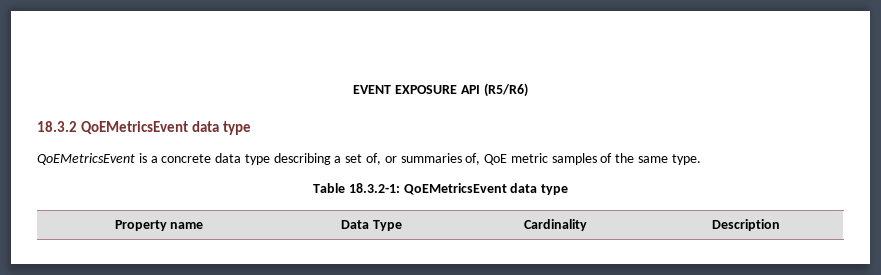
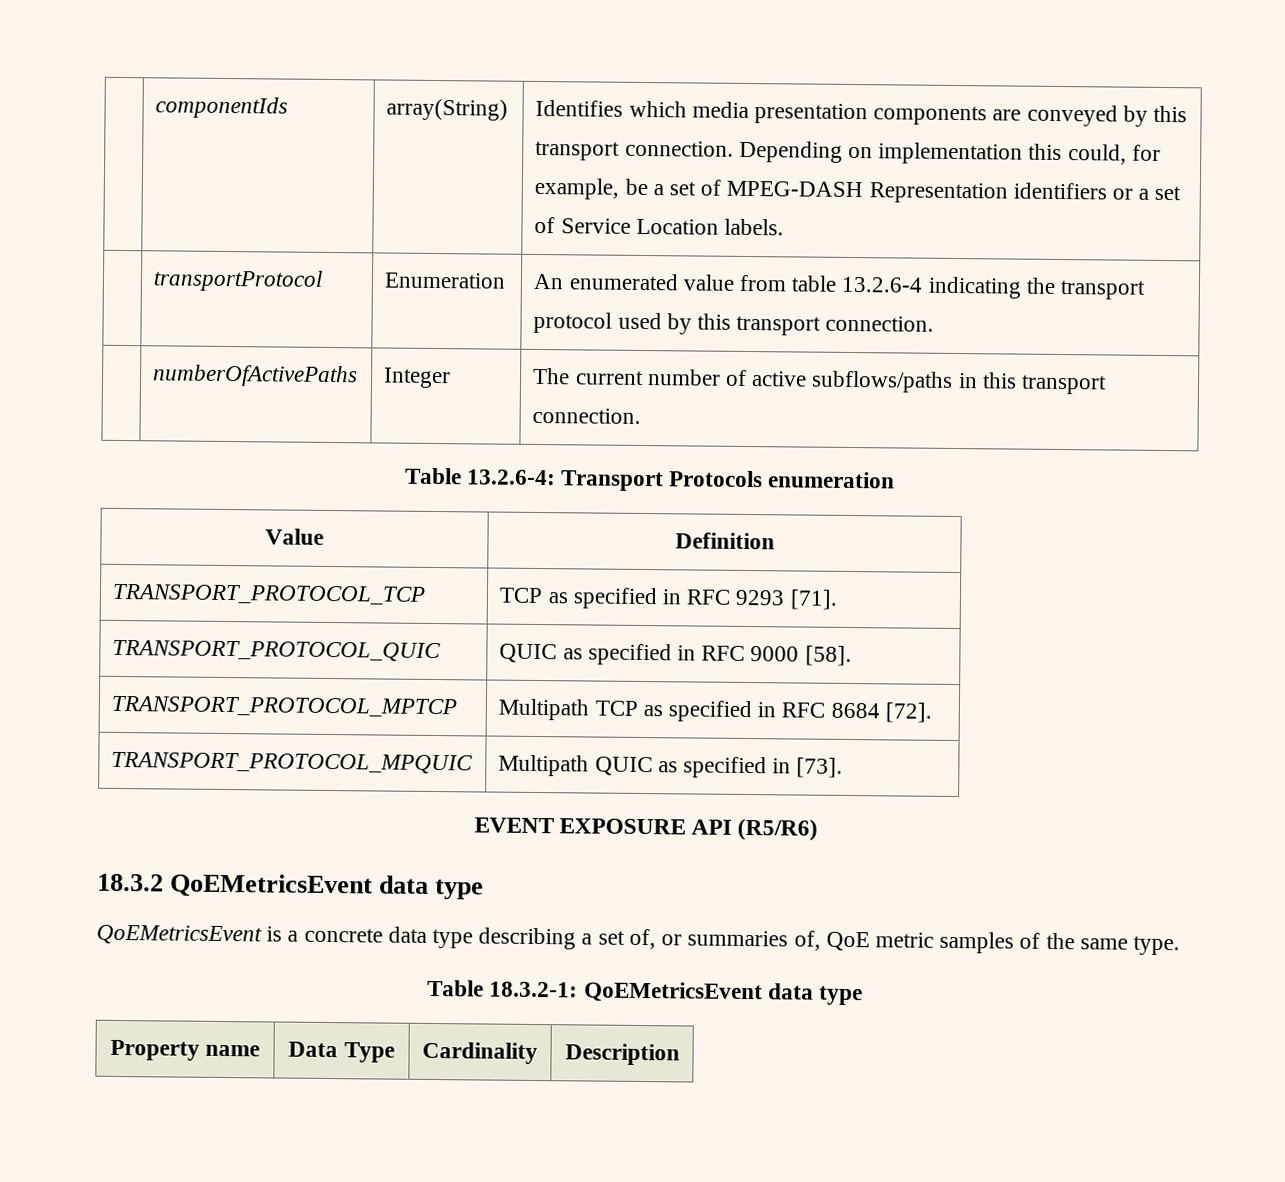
(353, 89) none -> [155,96,289,119] [386,98,509,121] [535,99,1187,127] [535,140,1161,165] [534,177,1182,204] [534,216,784,236] [153,269,324,292] [384,272,507,289] [533,273,1146,300] [533,311,935,336] [152,364,359,388] [383,367,452,389] [532,367,1107,395] [532,407,642,424] [404,467,896,492] [265,528,324,545] [674,532,775,550] [112,583,427,605] [499,587,838,610] [112,639,442,663] [499,643,852,667] [111,695,458,718] [498,698,932,723] [111,751,474,775] [498,754,844,779] | componentIds | array(String) | Identifies which media presentation components are conveyed by this transport connection. Depending on implementation this could, for example, be a set of MPEG-DASH Representation identifiers or a set of Service Location labels. // | transportProtocol | Enumeration | An enumerated value from table 13.2.6-4 indicating the transport protocol used by this transport connection. // | numberOfActivePaths | Integer | The current number of active subflows/paths in this transport connection. // Table 13.2.6-4: Transport Protocols enumeration // Value | Definition // TRANSPORT_PROTOCOL_TCP | TCP as specified in RFC 9293 [71]. // TRANSPORT_PROTOCOL_QUIC | QUIC as specified in RFC 9000 [58]. // TRANSPORT_PROTOCOL_MPTCP | Multipath TCP as specified in RFC 8684 [72]. // TRANSPORT_PROTOCOL_MPQUIC | Multipath QUIC as specified in [73]. //

